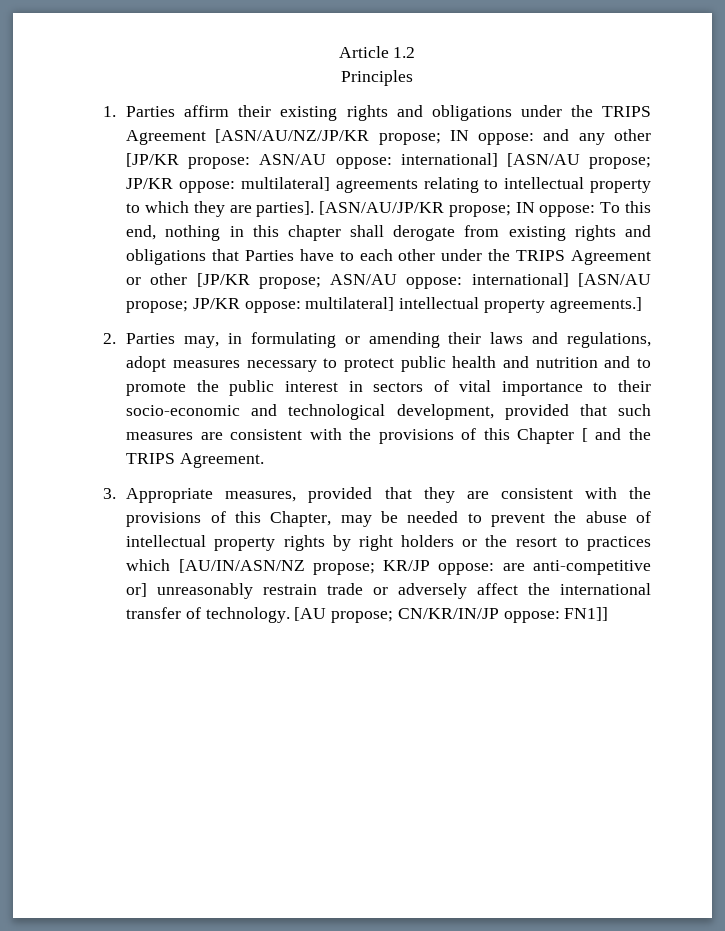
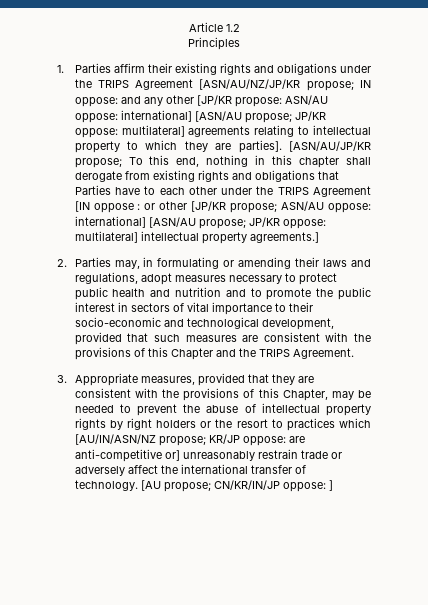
[515,202,596,217] IN oppose: -> (122, 163) none
(651, 257) none -> [74,201,141,213] [IN oppose :
[581,428,588,442] [ -> (213, 354) none
[564,607,609,621] FN1]] -> [328,480,333,491] ]

